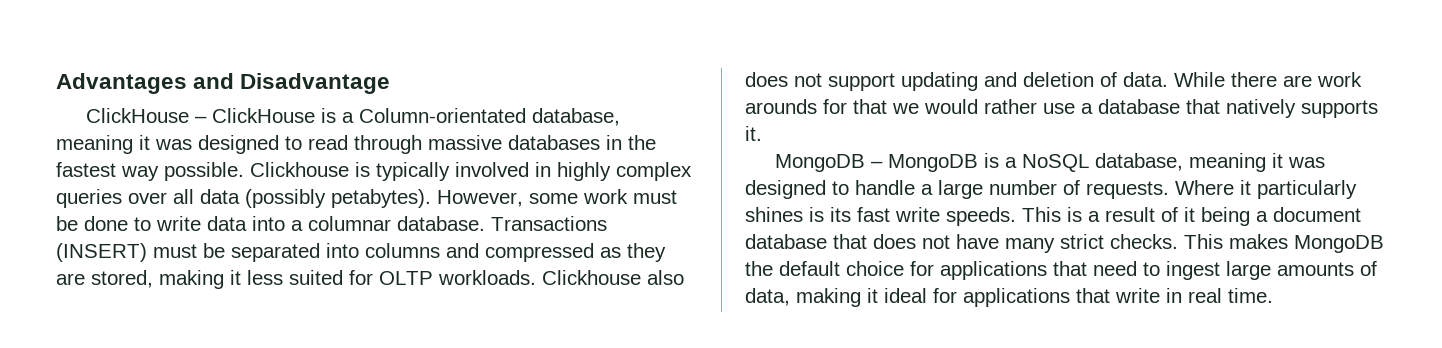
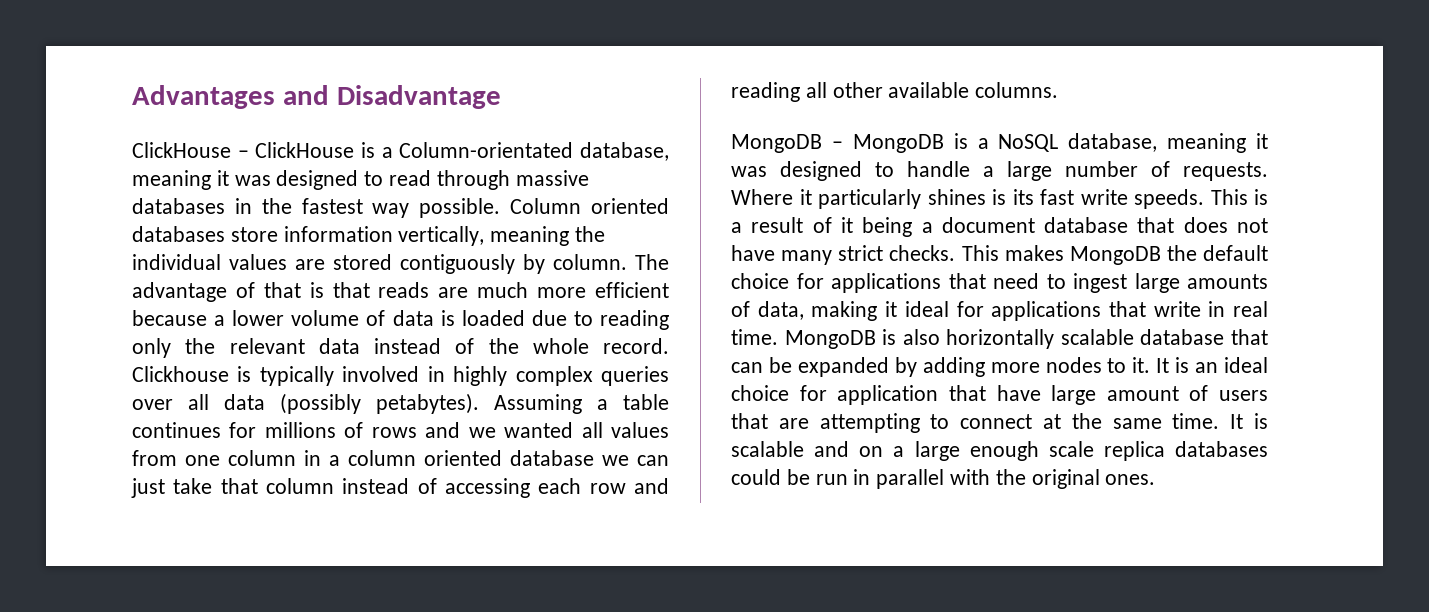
(244, 171) none -> [510,198,669,214] [132,226,606,246] [132,254,669,274] [132,282,670,302] [132,310,670,330] [132,338,669,358] Column oriented databases store information vertically, meaning the individual values are stored contiguously by column. The advantage of that is that reads are much more efficient because a lower volume of data is loaded due to reading only the relevant data instead of the whole record.
[437,189,677,207] [56,216,607,231] [56,243,666,262] [56,270,684,289] [745,72,1362,91] [745,99,1378,118] [745,126,762,141] However, some work must be done to write data into a columnar database. Transactions (INSERT) must be separated into columns and compressed as they are stored, making it less suited for OLTP workloads. Clickhouse also does not support updating and deletion of data. While there are work arounds for that we would rather use a database that natively supports it. -> [494,394,669,414] [132,422,670,438] [132,450,669,466] [131,478,669,498] [731,82,1059,102] Assuming a table continues for millions of rows and we wanted all values from one column in a column oriented database we can just take that column instead of accessing each row and reading all other available columns.
(1273, 295) none -> [784,329,1268,349] [731,357,1268,377] [731,385,1268,405] [731,413,1268,433] [731,441,1268,461] [731,469,1156,489] MongoDB is also horizontally scalable database that can be expanded by adding more nodes to it. It is an ideal choice for application that have large amount of users that are attempting to connect at the same time. It is scalable and on a large enough scale replica databases could be run in parallel with the original ones.

